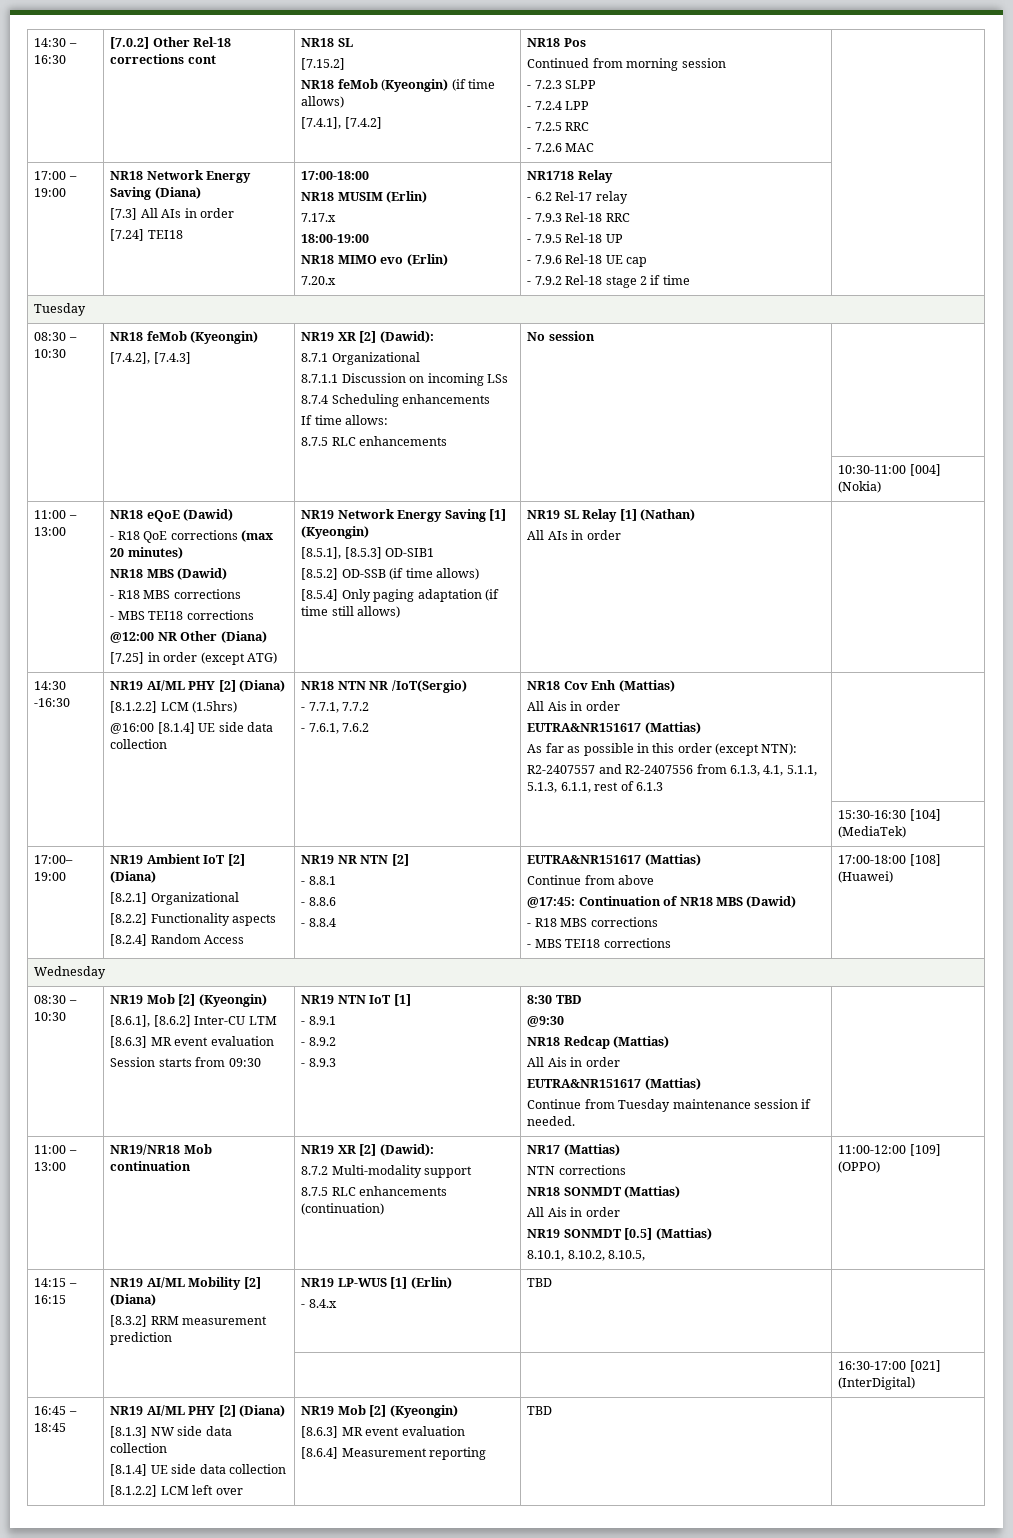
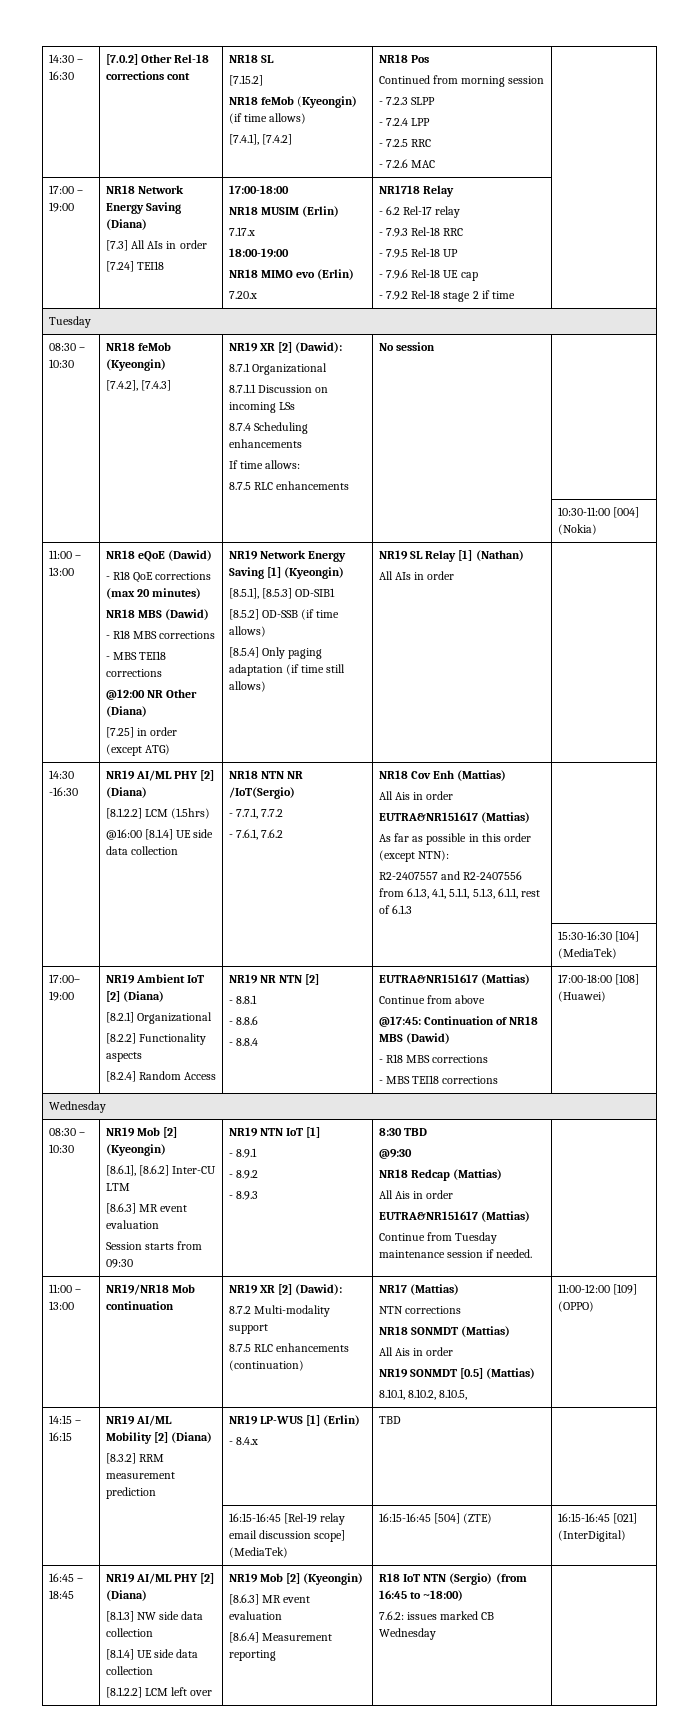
[838,1361,907,1370] | | 16:30-17:00 -> [228,1513,346,1525] [228,1530,346,1542] [228,1547,288,1558] [378,1513,493,1524] [557,1513,610,1522] 16:15-16:45 [Rel-19 relay email discussion scope] (MediaTek) | 16:15-16:45 [504] (ZTE) | 16:15-16:45
[527,1406,553,1415] TBD -> [378,1573,527,1585] [378,1590,464,1601] [378,1611,495,1620] [378,1628,436,1640] R18 IoT NTN (Sergio) (from 16:45 to ~18:00) // 7.6.2: issues marked CB Wednesday

